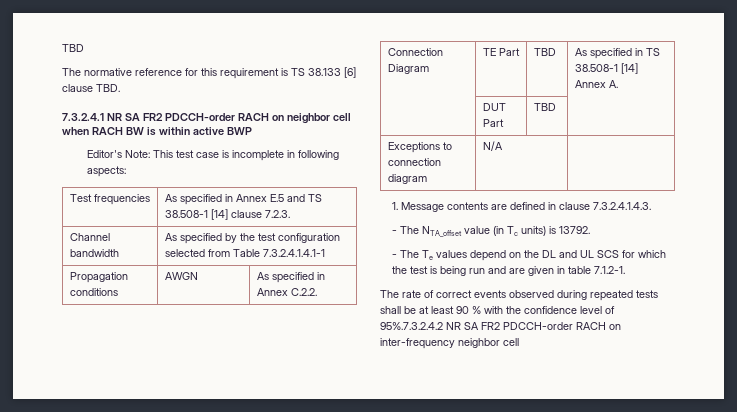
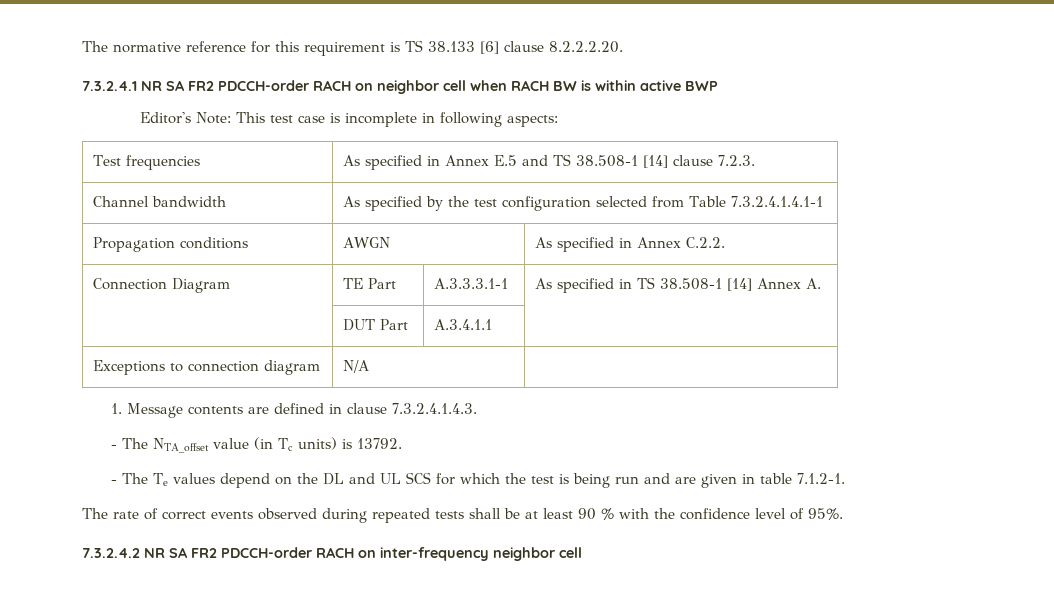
[62,44,84,52] TBD // -> (82, 46) none
[96,84,120,92] TBD. -> [549,41,623,53] 8.2.2.2.20.
[533,48,556,56] TBD -> [433,278,508,289] A.3.3.3.1-1
[533,103,556,111] TBD -> [433,319,492,330] A.3.4.1.1
[380,322,443,330] 95%.7.3.2.4.2 -> [808,508,843,520] [82,548,140,558] 95%. // 7.3.2.4.2

